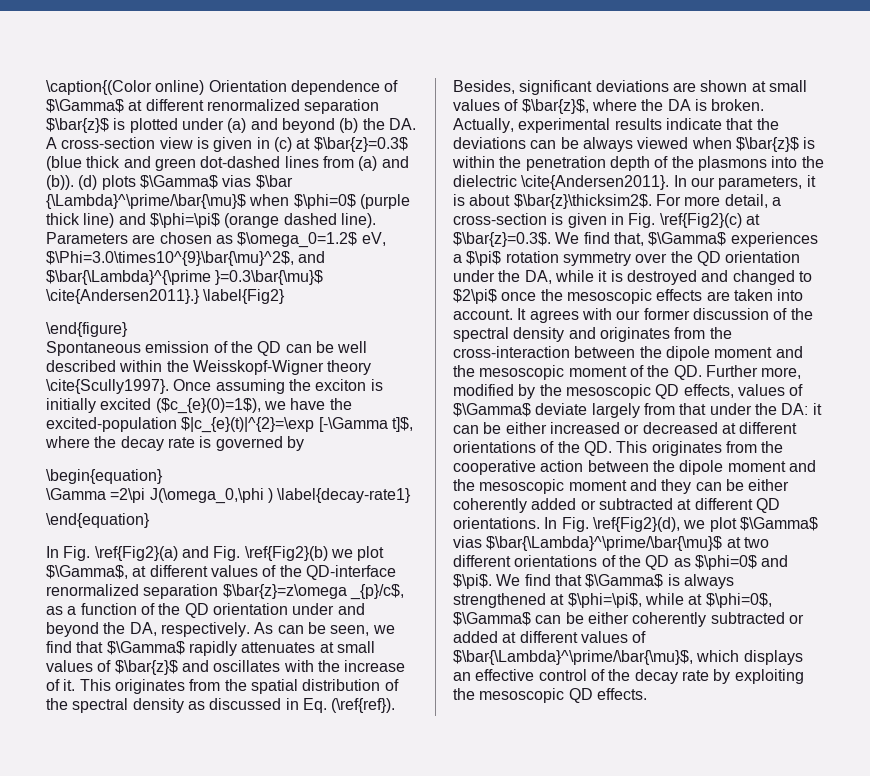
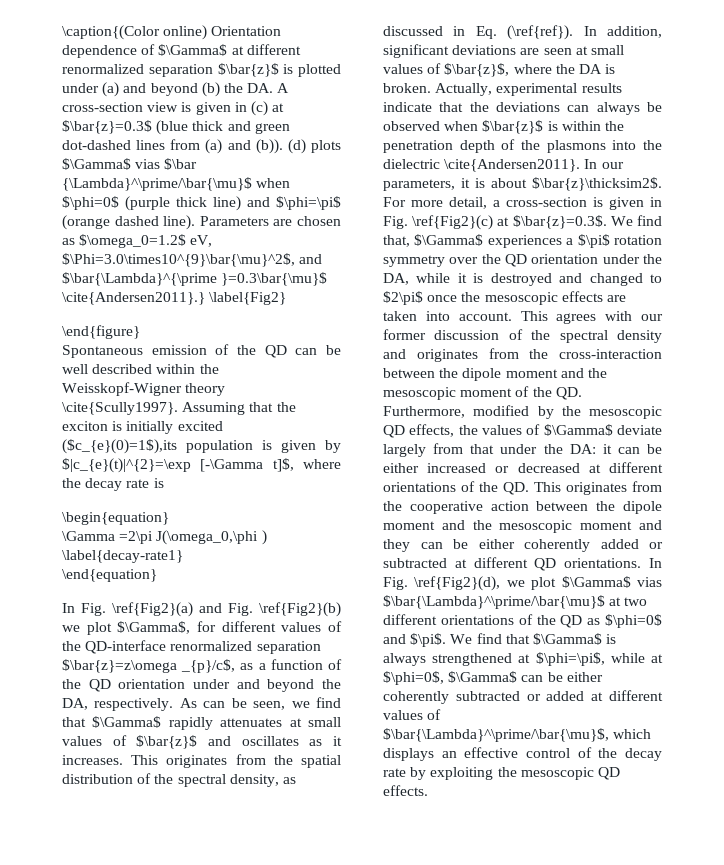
[173,379,285,394] Once assuming -> [182,402,274,415] Assuming that
[155,398,352,414] [46,417,177,432] ($c_{e}(0)=1$), we have the excited-population -> [62,439,341,454] ($c_{e}(0)=1$),its population is given by
[215,436,304,451] governed by -> (164, 483) none
[132,566,147,577] at -> [196,621,216,632] for
[283,660,406,672] [46,679,76,691] with the increase of it. -> [309,736,342,746] [62,755,123,765] as it increases.
[132,698,184,713] density -> [229,774,279,787] density,
[453,80,515,94] Besides, -> [583,26,662,38] In addition,
[700,80,748,92] shown -> [543,48,572,55] seen
[560,137,689,152] be always viewed -> [596,102,662,115] [383,121,440,131] always be observed
[517,308,527,320] It -> [520,311,548,321] This
[705,365,802,379] Further more, -> [383,406,465,418] Furthermore,
(734, 391) none -> [458,425,478,435] the

